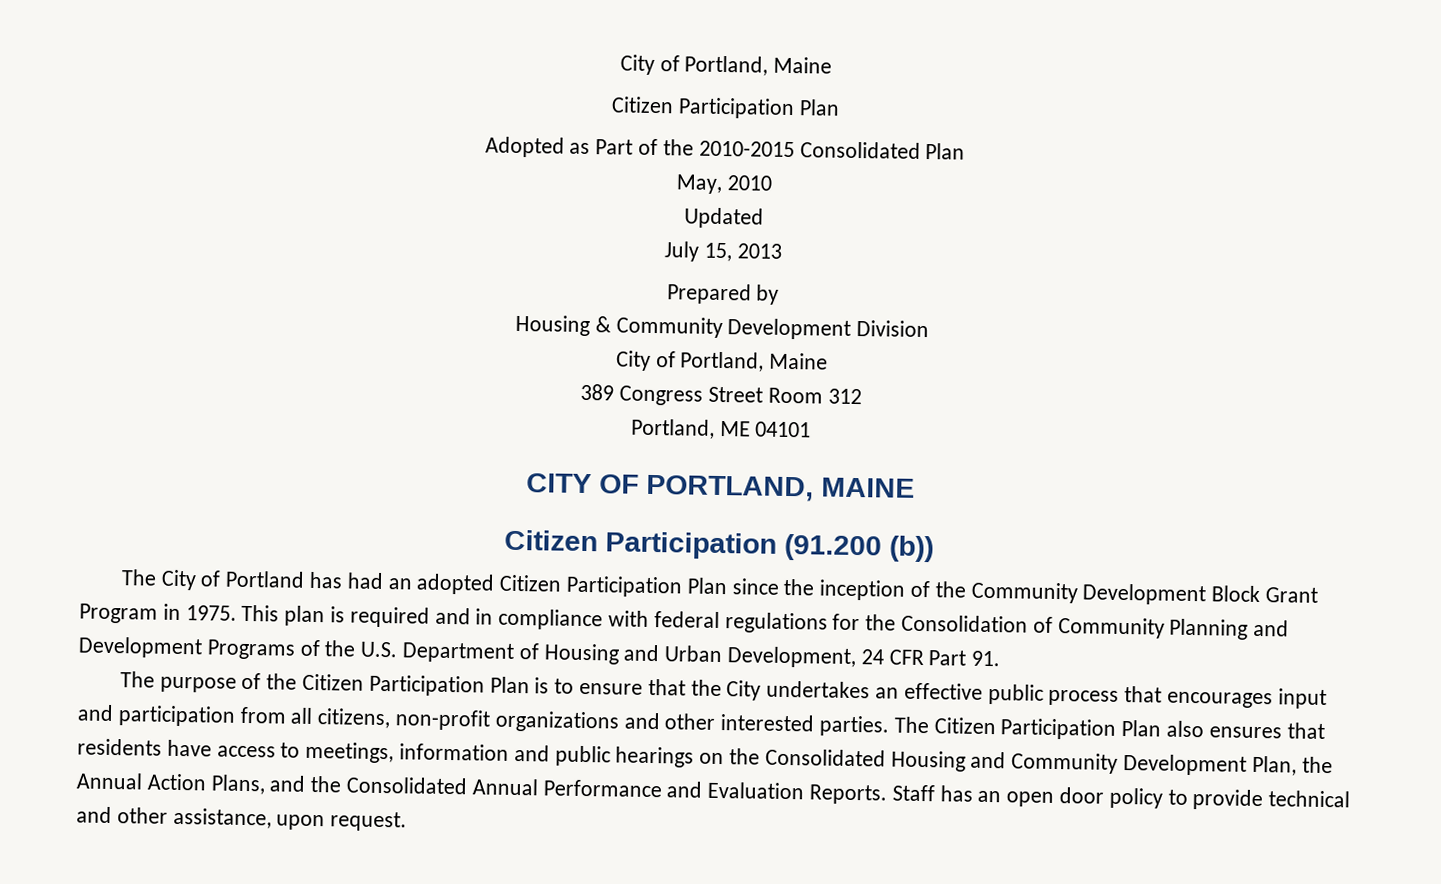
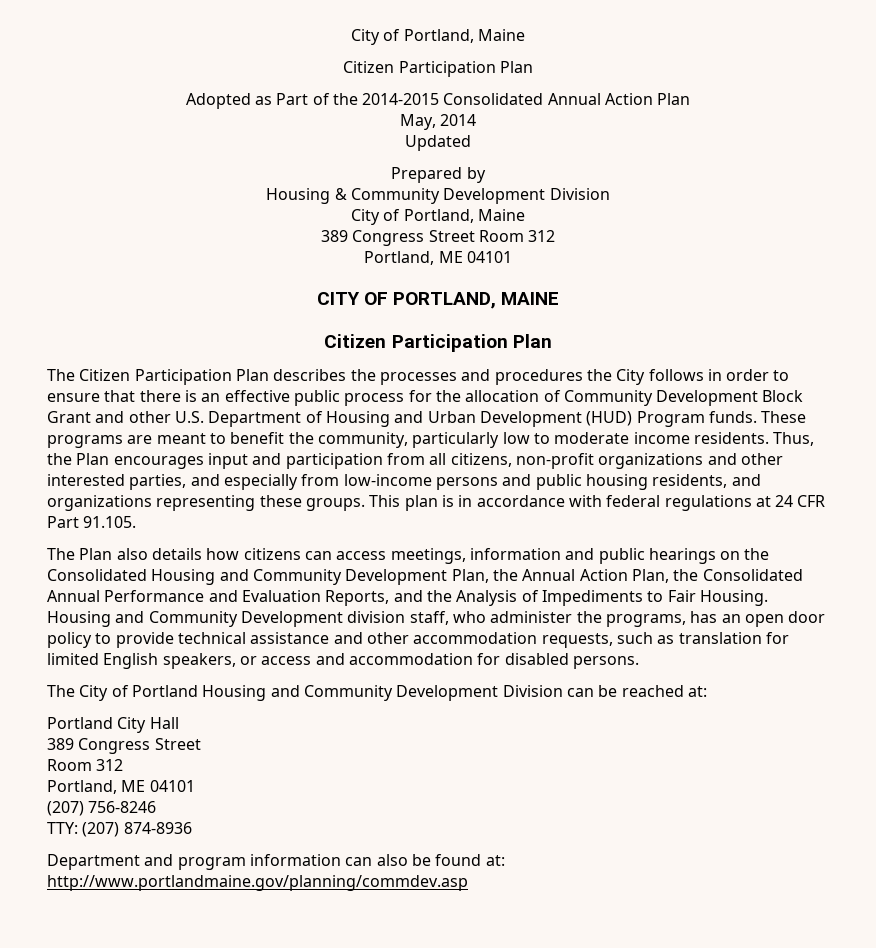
[698,140,921,159] 2010-2015 Consolidated -> [362,93,654,105] 2014-2015 Consolidated Annual Action
[726,175,772,191] 2010 -> [440,114,477,126] 2014
[664,241,782,262] // July 15, 2013 -> (471, 143) none
[784,533,934,563] [120,569,1319,606] [79,603,1290,640] [78,636,357,660] (91.200 (b)) // The City of Portland has had an adopted Citizen Participation Plan since the inception of the Community Development Block Grant Program in 1975. This plan is required and in compliance with federal regulations for the Consolidation of Community Planning and Development Programs of the -> [512,334,552,348] [47,369,790,385] [47,390,804,406] [47,411,171,423] Plan // The Citizen Participation Plan describes the processes and procedures the City follows in order to ensure that there is an effective public process for the allocation of Community Development Block Grant and other
[727,646,1001,669] [119,671,1163,706] Development, 24 CFR Part 91. // The purpose of the Citizen Participation Plan is to ensure that the City undertakes an effective public process that -> [479,411,807,427] [47,432,815,448] [47,453,110,465] Development (HUD) Program funds. These programs are meant to benefit the community, particularly low to moderate income residents. Thus, the Plan
[819,715,1325,740] [77,738,301,758] parties. The Citizen Participation Plan also ensures that residents have access to -> [129,474,761,490] [47,495,826,511] [47,516,137,528] [47,548,387,560] parties, and especially from low-income persons and public housing residents, and organizations representing these groups. This plan is in accordance with federal regulations at 24 CFR Part 91.105. // The Plan also details how citizens can access
[210,774,307,795] Plans, and -> [631,569,669,583] Plan,
[809,784,935,805] Reports. Staff -> [325,590,768,606] [47,611,686,627] Reports, and the Analysis of Impediments to Fair Housing. Housing and Community Development division staff, who administer the programs,
[76,806,408,832] and other assistance, upon request. -> [250,632,789,648] [47,653,639,669] [47,685,707,701] [47,717,179,733] [47,738,201,754] [47,759,124,771] [47,780,195,794] [47,801,157,816] [47,822,192,837] [47,854,505,870] [47,875,468,891] assistance and other accommodation requests, such as translation for limited English speakers, or access and accommodation for disabled persons. // The City of Portland Housing and Community Development Division can be reached at: // Portland City Hall // 389 Congress Street // Room 312 // Portland, ME 04101 // (207) 756-8246 // TTY: (207) 874-8936 // Department and program information can also be found at: http://www.portlandmaine.gov/planning/commdev.asp

